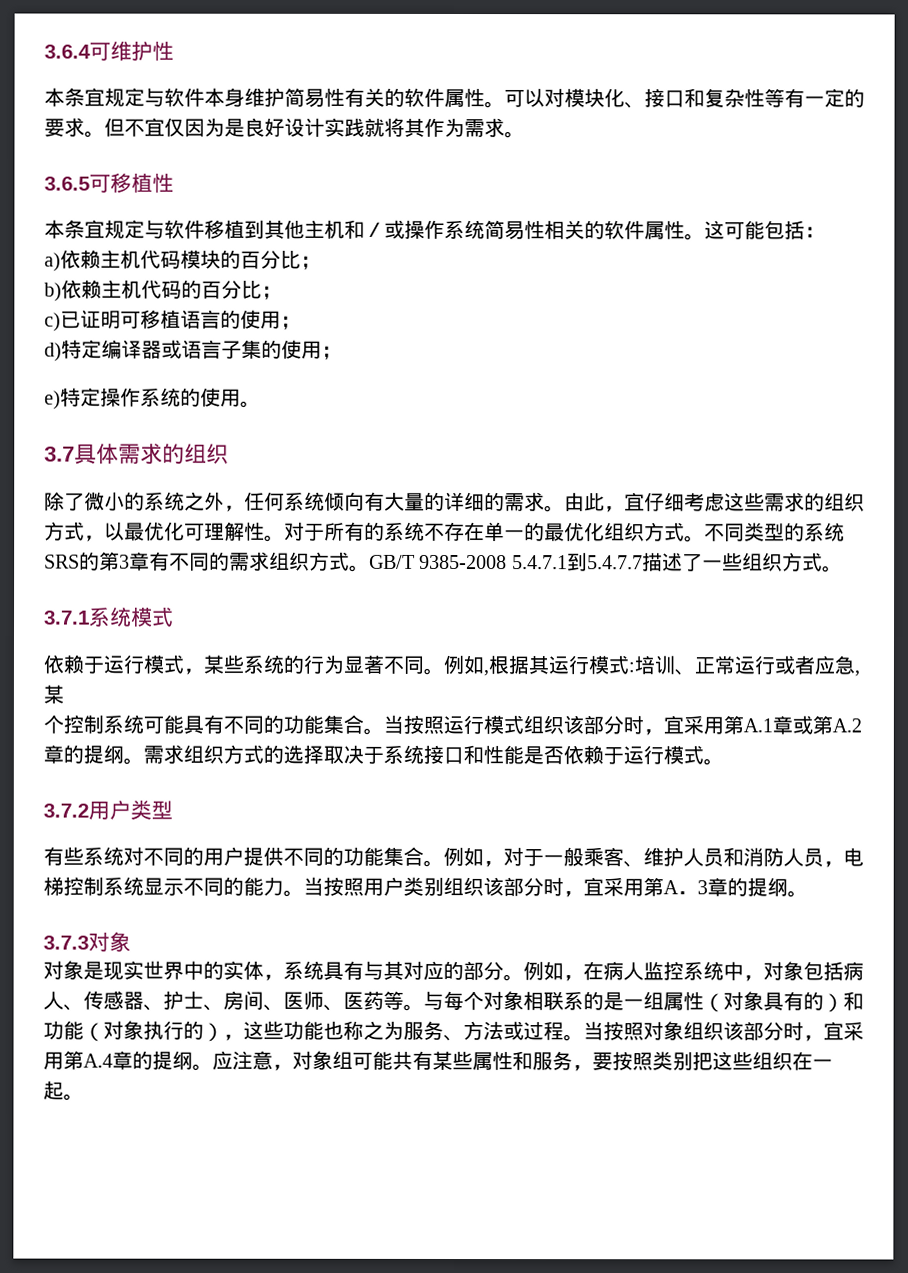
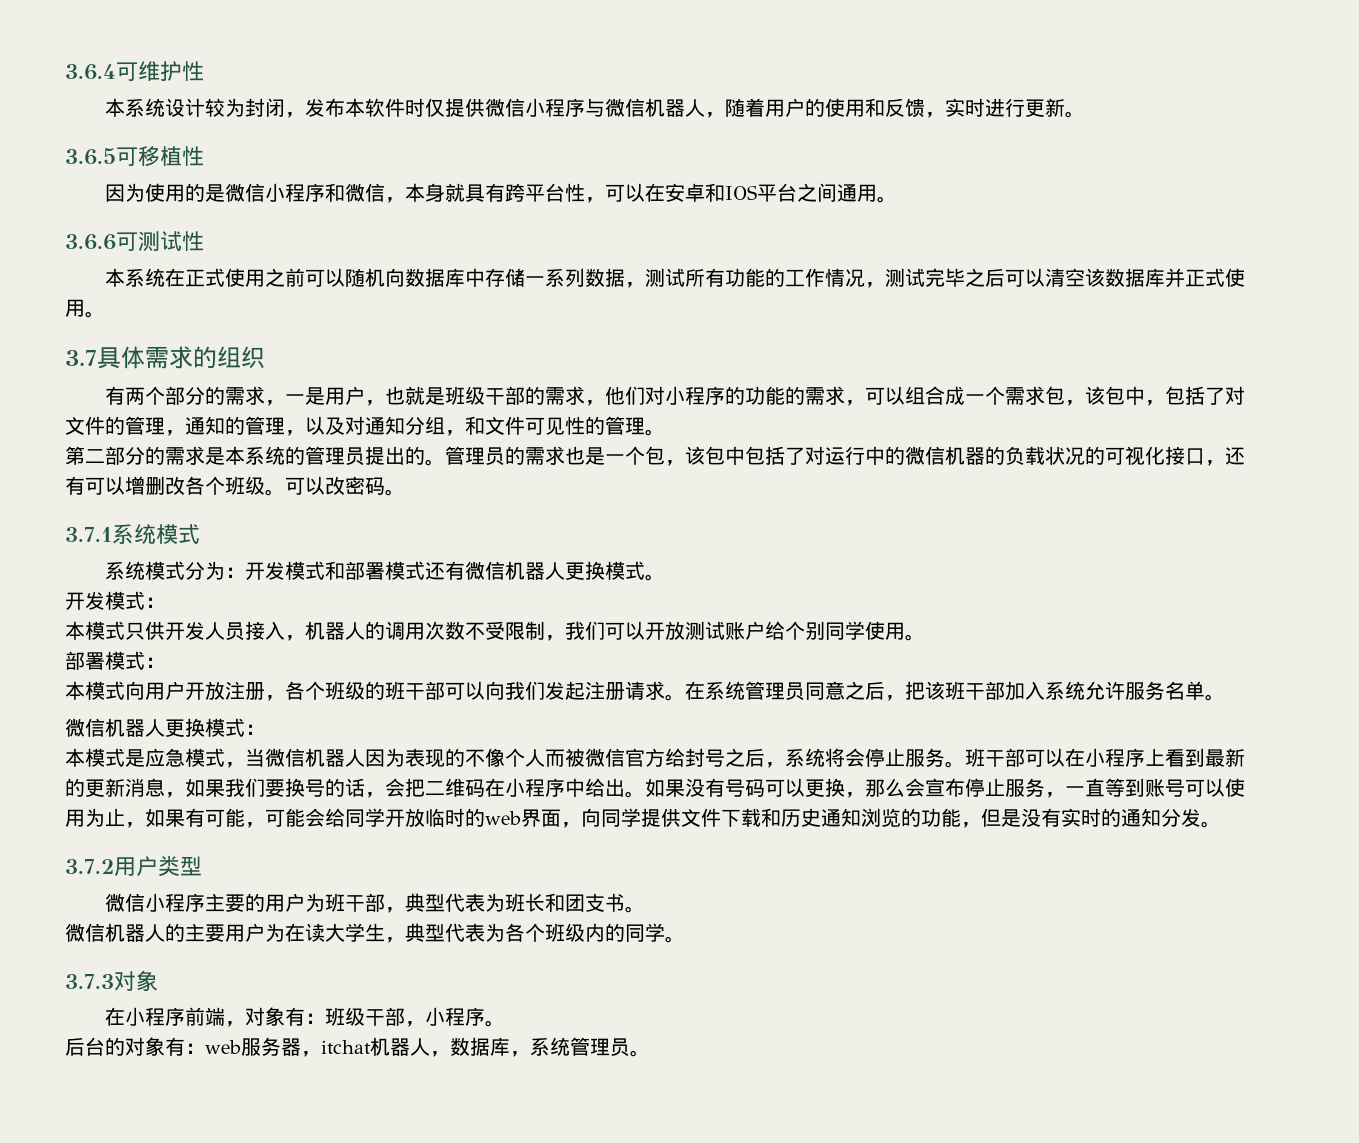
[64,87,865,109] [44,117,525,139] [44,172,174,193] [44,219,825,241] [44,249,321,272] [44,279,282,302] [44,309,301,332] [44,339,342,362] [44,387,201,410] 条宜规定与软件本身维护简易性有关的软件属性。可以对模块化、接口和复杂性等有一定的要求。但不宜仅因为是良好设计实践就将其作为需求。 // 3.6.5可移植性 // 本条宜规定与软件移植到其他主机和／或操作系统简易性相关的软件属性。这可能包括： // a)依赖主机代码模块的百分比； // b)依赖主机代码的百分比； // c)已证明可移植语言的使用； // d)特定编译器或语言子集的使用； // e)特定操作系统的 -> [124,98,1085,118] [65,146,204,167] [104,183,897,203] [65,231,204,252] [104,268,1225,288] 系统设计较为封闭，发布本软件时仅提供微信小程序与微信机器人，随着用户的使用和反馈，实时进行更新。 // 3.6.5可移植性 // 因为使用的是微信小程序和微信，本身就具有跨平台性，可以在安卓和IOS平台之间通用。 // 3.6.6可测试性 // 本系统在正式使用之前可以随机向数据库中存储一系列数据，测试所有功能的工作情况，测试完毕之后可以清空该数据库并正式
[44,491,865,513] [44,521,845,543] [44,551,843,573] [44,607,174,627] [43,654,860,677] [43,684,64,704] [43,714,862,736] [43,744,724,766] [43,799,173,820] [43,846,864,868] [43,876,808,898] [43,931,131,952] [43,960,864,982] [43,990,864,1013] [43,1020,864,1042] [43,1050,833,1072] [43,1080,64,1100] 除了微小的系统之外，任何系统倾向有大量的详细的需求。由此，宜仔细考虑这些需求的组织方式，以最优化可理解性。对于所有的系统不存在单一的最优化组织方式。不同类型的系统SRS的第3章有不同的需求组织方式。GB/T 9385-2008 5.4.7.1到5.4.7.7描述了一些组织方式。 // 3.7.1系统模式 // 依赖于运行模式，某些系统的行为显著不同。例如,根据其运行模式:培训、正常运行或者应急,某 // 个控制系统可能具有不同的功能集合。当按照运行模式组织该部分时，宜采用第A.1章或第A.2章的提纲。需求组织方式的选择取决于系统接口和性能是否依赖于运行模式。 // 3.7.2用户类型 // 有些系统对不同的用户提供不同的功能集合。例如，对于一般乘客、维护人员和消防人员，电梯控制系统显示不同的能力。当按照用户类别组织该部分时，宜采用第A．3章的提纲。 // 3.7.3对象 // 对象是现实世界中的实体，系统具有与其对应的部分。例如，在病人监控系统中，对象包括病人、传感器、护士、房间、医师、医药等。与每个对象相联系的是一组属性（对象具有的）和功能（对象执行的），这些功能也称之为服务、方法或过程。当按照对象组织该部分时，宜采用第A.4章的提纲。应注意，对象组可能共有某些属性和服务，要按照类别把这些组织在一起 -> [104,386,1245,406] [65,416,665,436] [65,446,1245,466] [65,476,405,496] [65,524,200,544] [104,561,665,581] [65,591,165,610] [65,621,925,641] [65,651,165,670] [65,681,1225,701] [65,718,265,737] [65,748,1245,768] [65,778,1245,798] [65,808,1221,828] [65,856,202,876] [104,893,645,913] [65,923,685,943] [65,970,158,991] [104,1007,505,1027] [65,1037,630,1057] 有两个部分的需求，一是用户，也就是班级干部的需求，他们对小程序的功能的需求，可以组合成一个需求包，该包中，包括了对文件的管理，通知的管理，以及对通知分组，和文件可见性的管理。 // 第二部分的需求是本系统的管理员提出的。管理员的需求也是一个包，该包中包括了对运行中的微信机器的负载状况的可视化接口，还有可以增删改各个班级。可以改密码。 // 3.7.1系统模式 // 系统模式分为：开发模式和部署模式还有微信机器人更换模式。 // 开发模式： // 本模式只供开发人员接入，机器人的调用次数不受限制，我们可以开放测试账户给个别同学使用。 // 部署模式： // 本模式向用户开放注册，各个班级的班干部可以向我们发起注册请求。在系统管理员同意之后，把该班干部加入系统允许服务名单。 // 微信机器人更换模式： // 本模式是应急模式，当微信机器人因为表现的不像个人而被微信官方给封号之后，系统将会停止服务。班干部可以在小程序上看到最新的更新消息，如果我们要换号的话，会把二维码在小程序中给出。如果没有号码可以更换，那么会宣布停止服务，一直等到账号可以使用为止，如果有可能，可能会给同学开放临时的web界面，向同学提供文件下载和历史通知浏览的功能，但是没有实时的通知分发。 // 3.7.2用户类型 // 微信小程序主要的用户为班干部，典型代表为班长和团支书。 // 微信机器人的主要用户为在读大学生，典型代表为各个班级内的同学。 // 3.7.3对象 // 在小程序前端，对象有：班级干部，小程序。 // 后台的对象有：web服务器，itchat机器人，数据库，系统管理员

